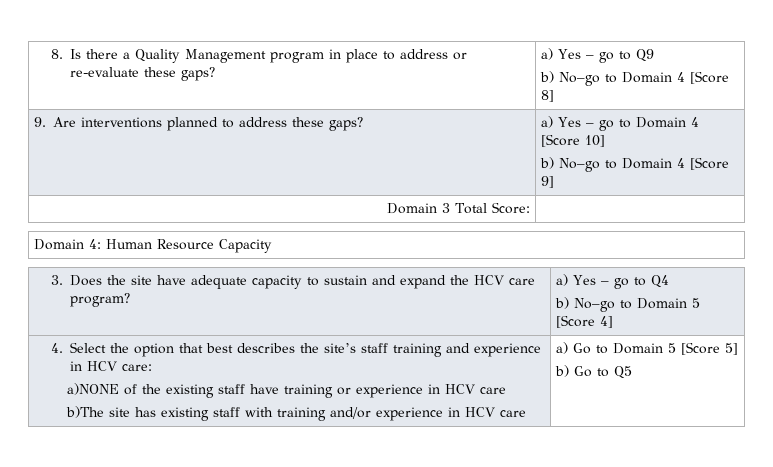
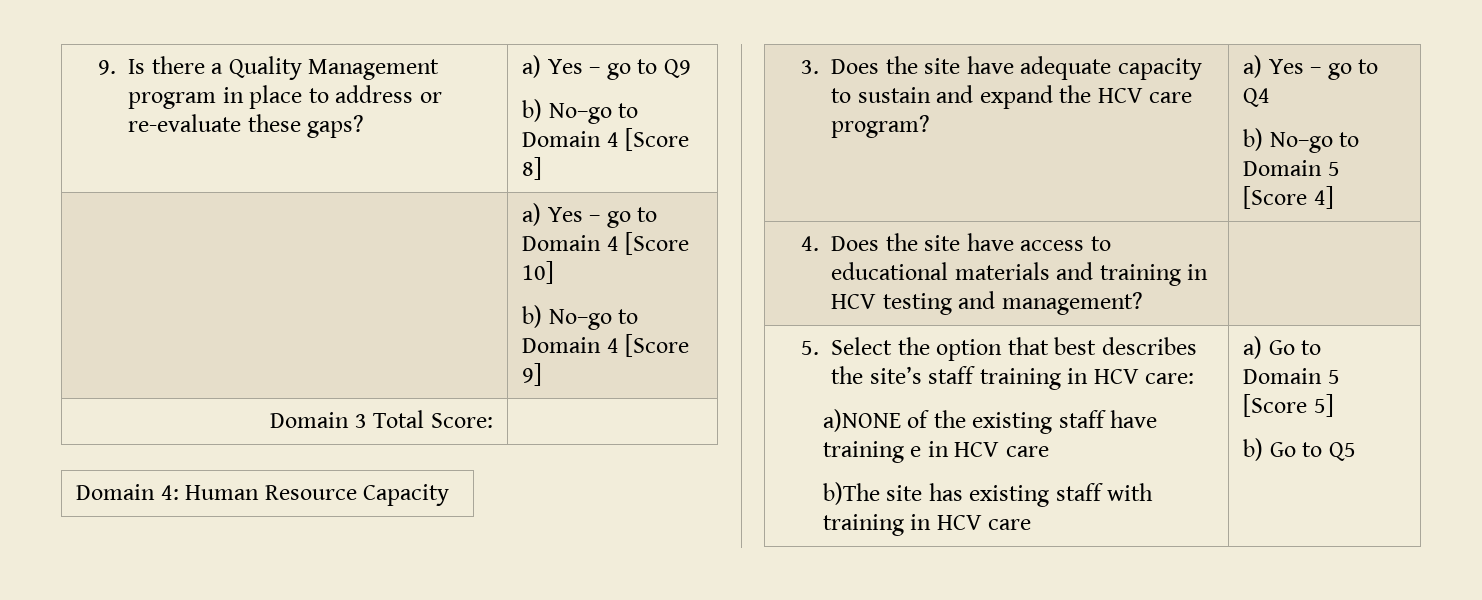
[50,49,63,59] 8. -> [98,60,117,75] 9.
[34,117,364,131] 9. Are interventions planned to address these gaps? -> (543, 168) none
(63, 348) none -> [831,233,1111,251] [831,262,1209,286] [831,291,1143,315] [801,341,820,355] Does the site have access to educational materials and training in HCV testing and management? | // 5.
[445,343,541,357] and experience -> (1061, 379) none
[337,384,424,398] or experience -> [910,446,922,457] e
[330,407,444,421] and/or experience -> (904, 525) none

